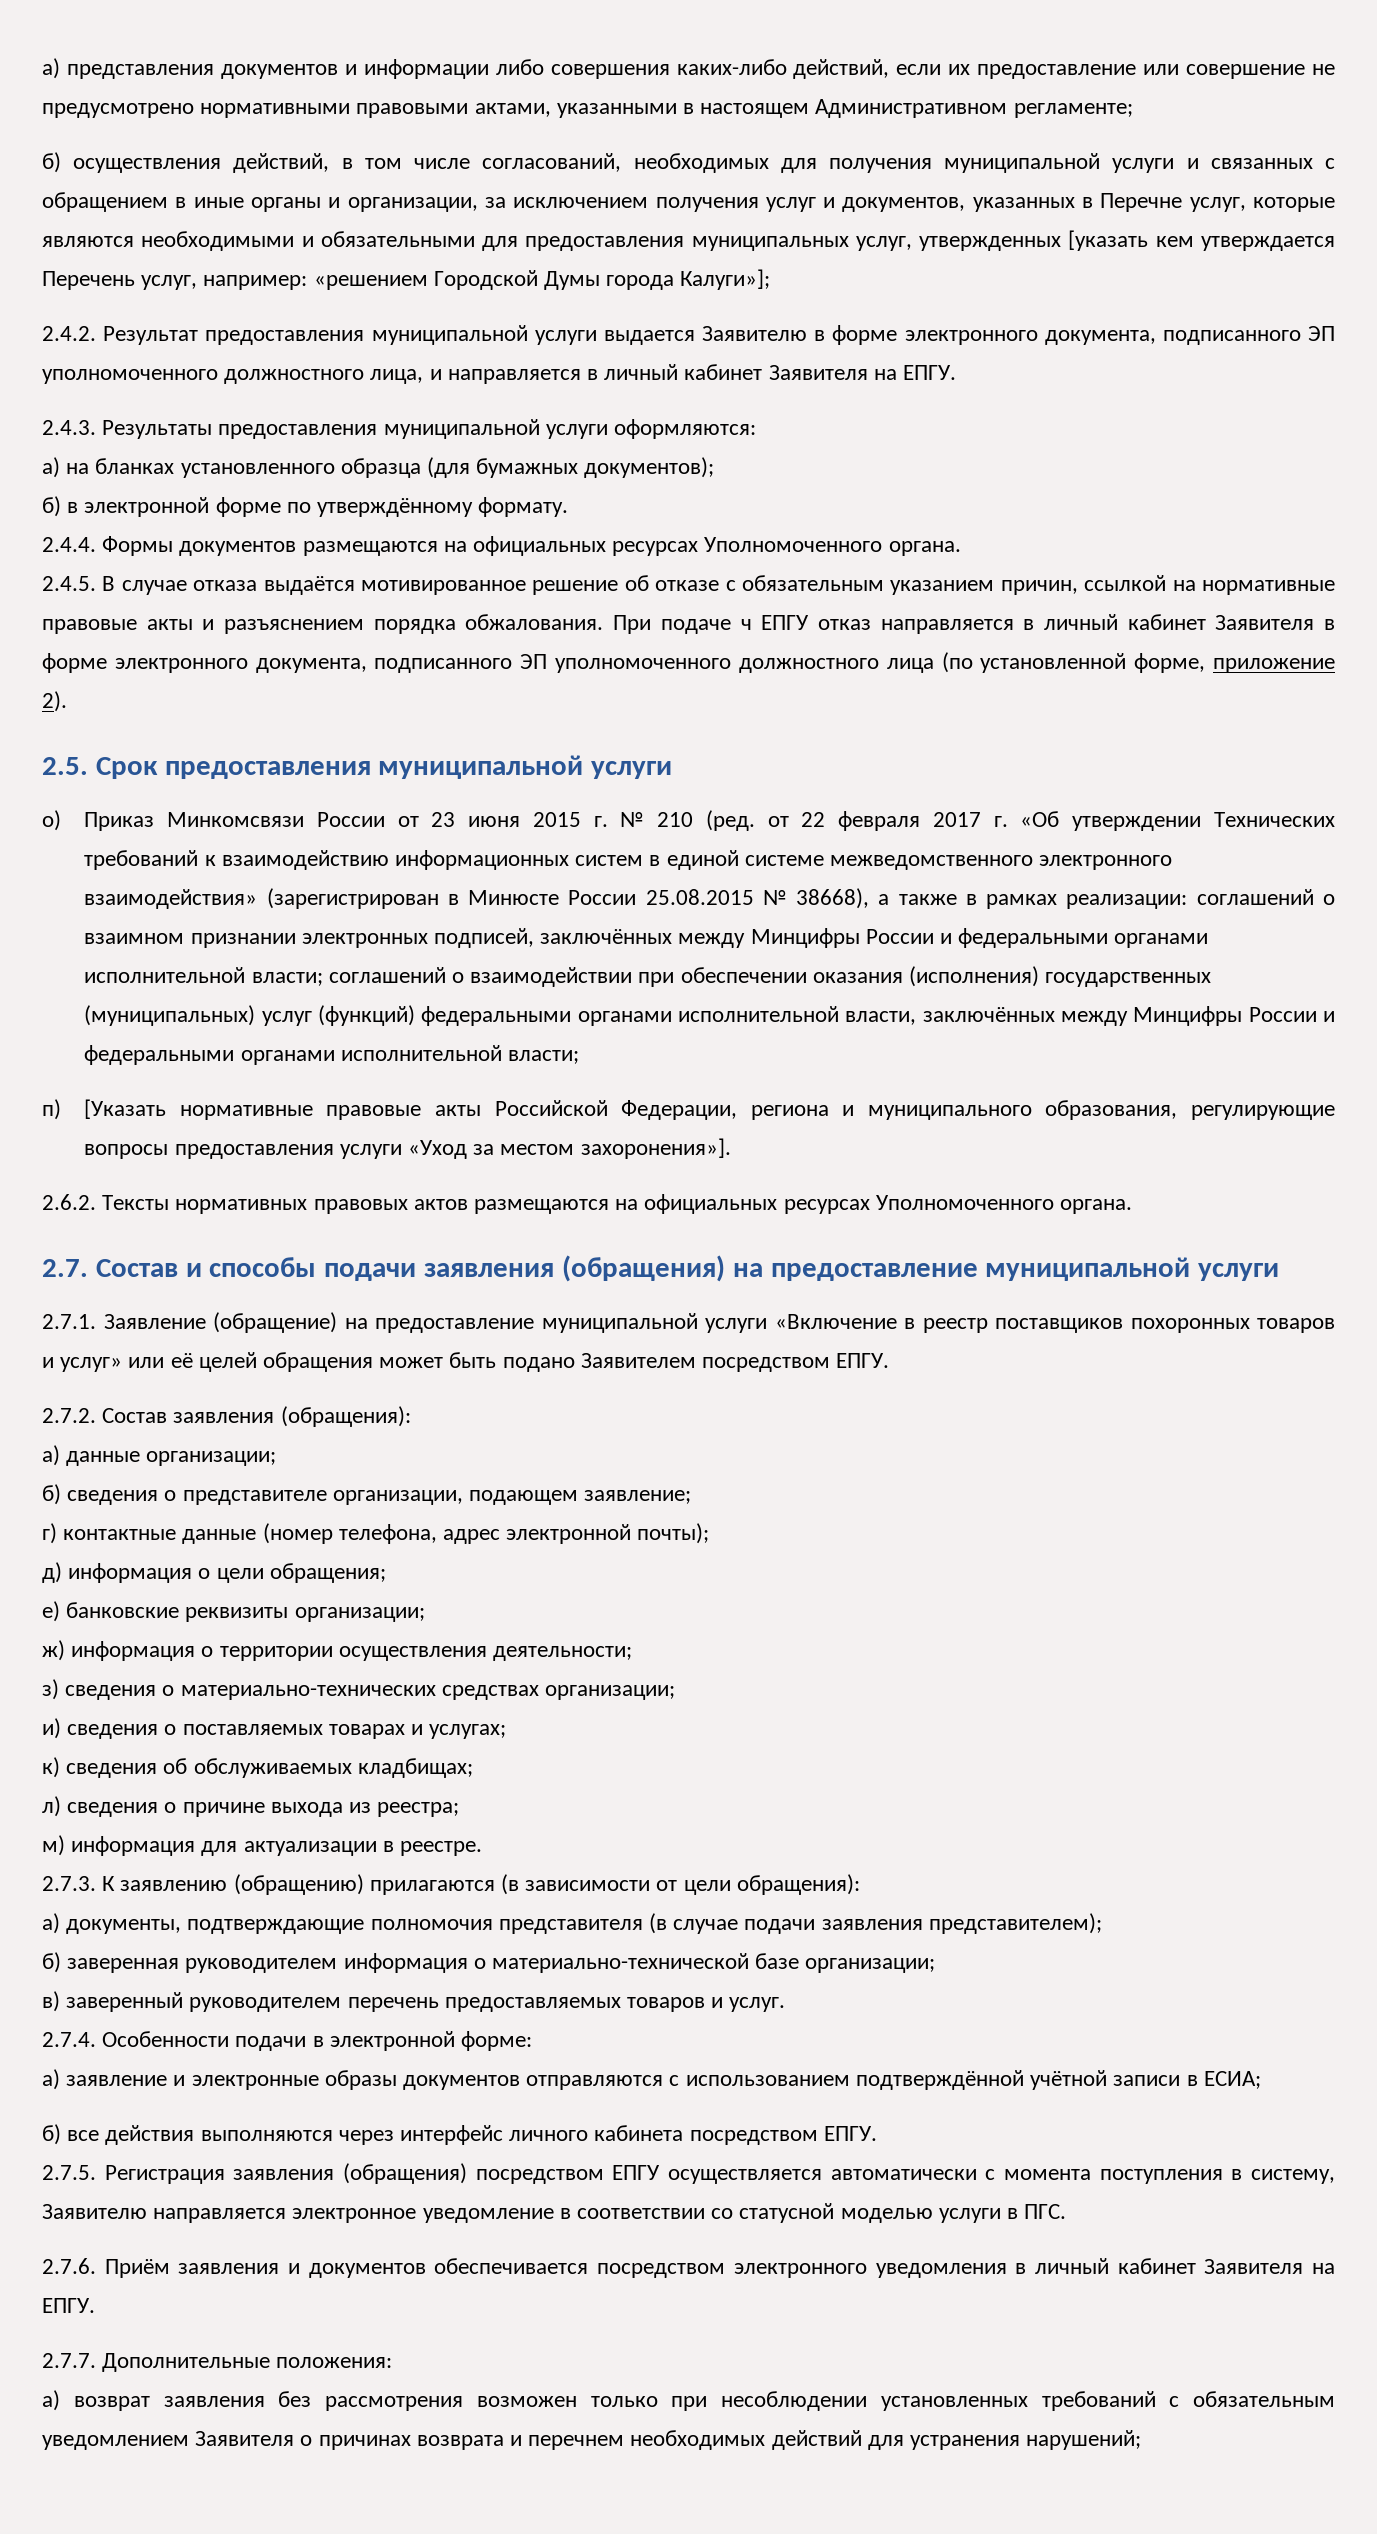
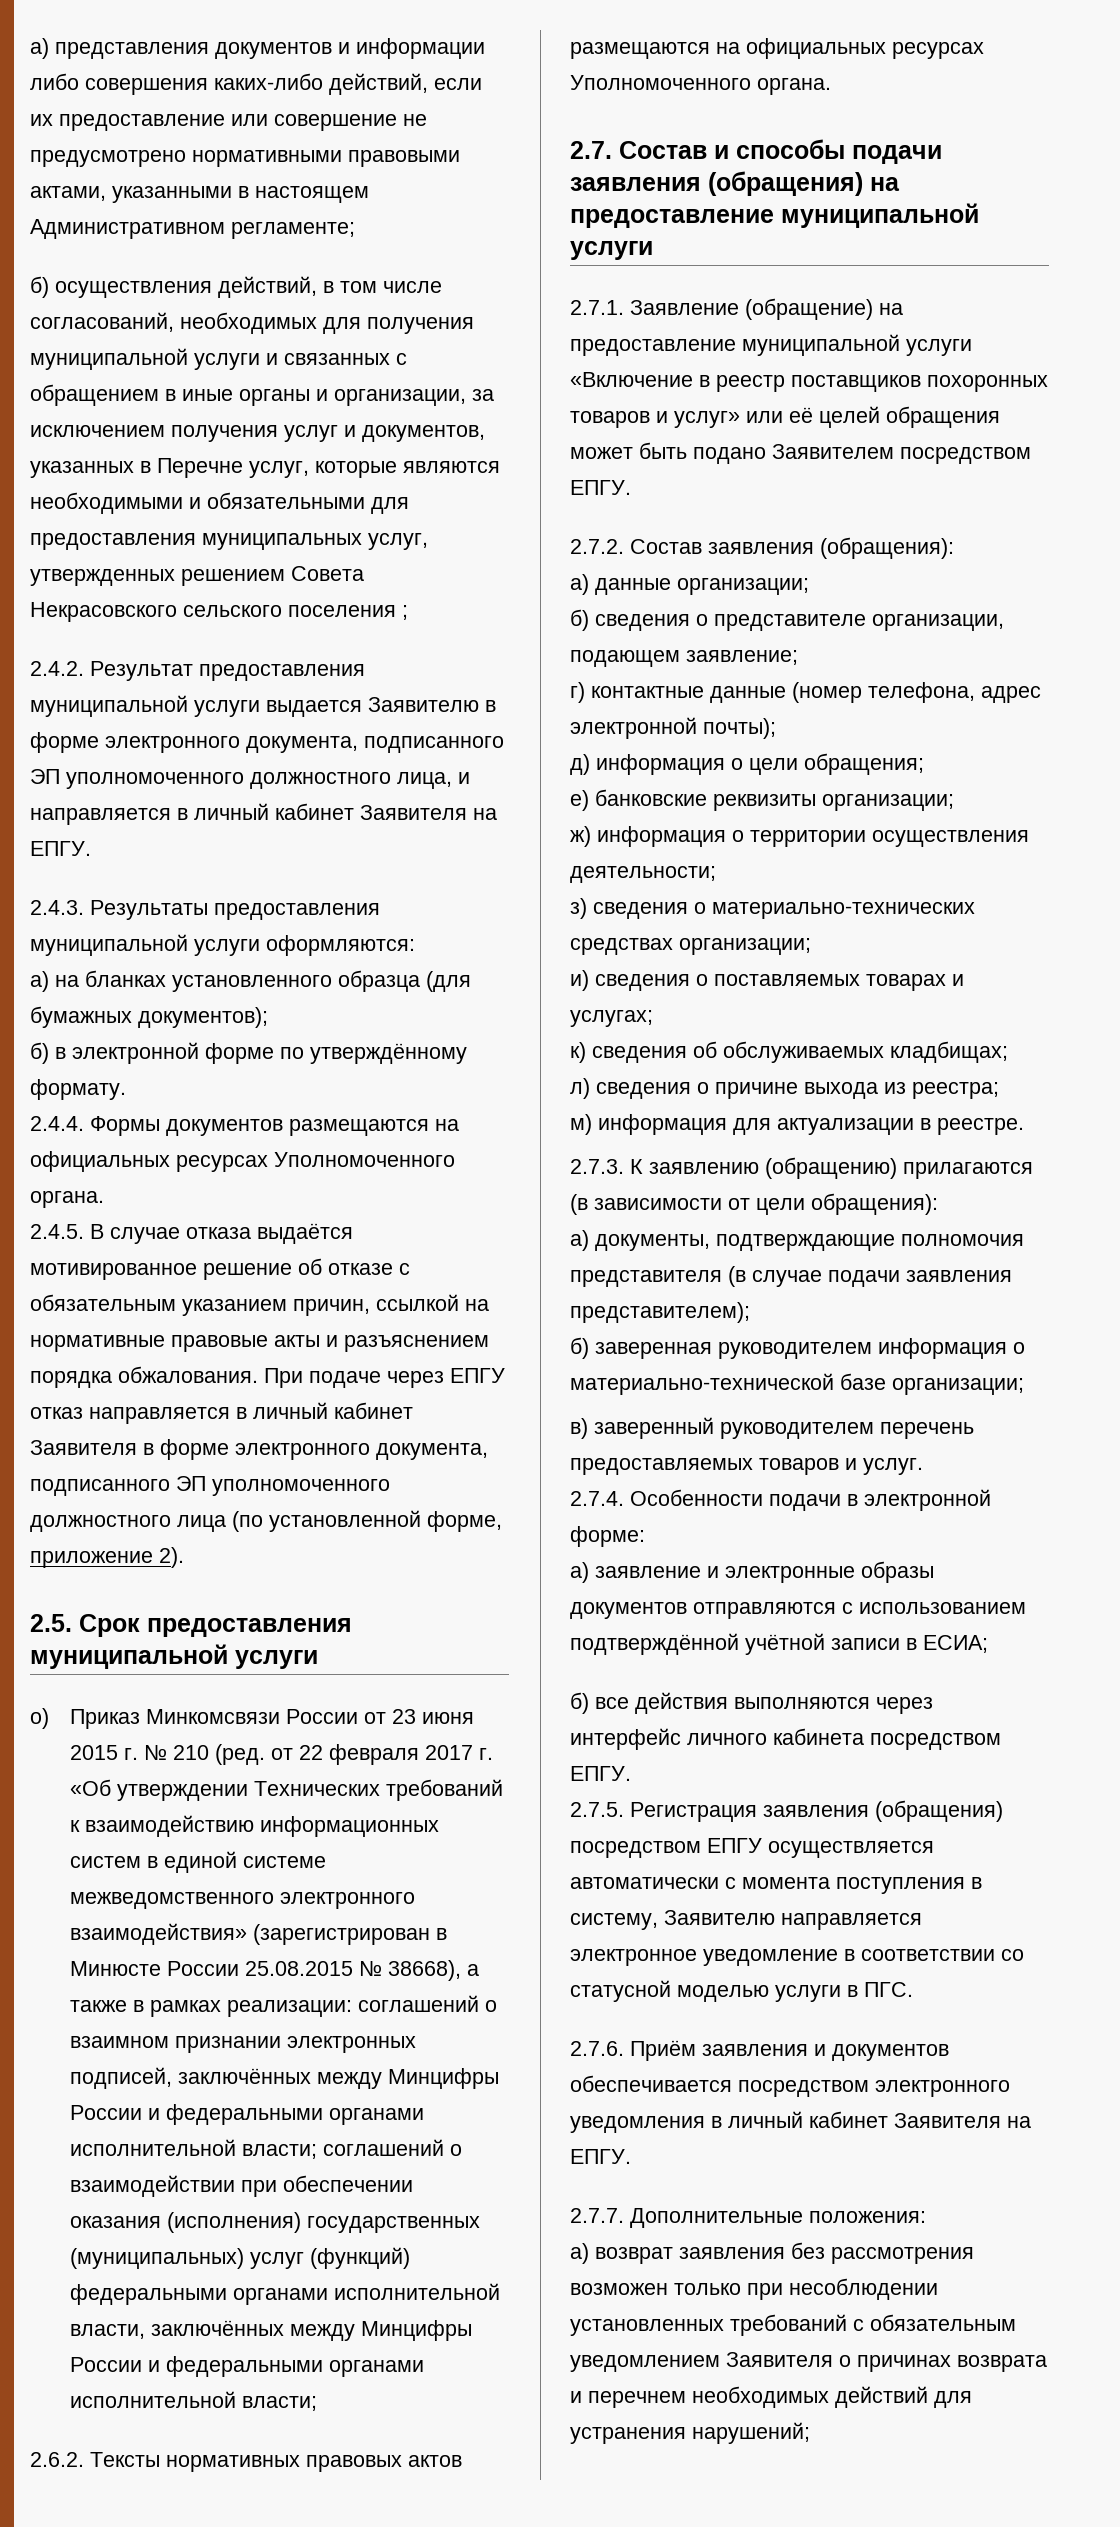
[1068,230,1335,251] [42,269,771,290] [указать кем утверждается Перечень услуг, например: «решением Городской Думы города Калуги»]; -> [181,566,364,586] [30,602,408,622] решением Совета Некрасовского сельского поселения ;
[740,619,752,630] ч -> [387,1371,444,1388] через
[42,1099,1335,1120] [84,1138,731,1159] // п) [Указать нормативные правовые акты Российской Федерации, региона и муниципального образования, регулирующие вопросы предоставления услуги «Уход за местом захоронения»]. -> (317, 2403) none

